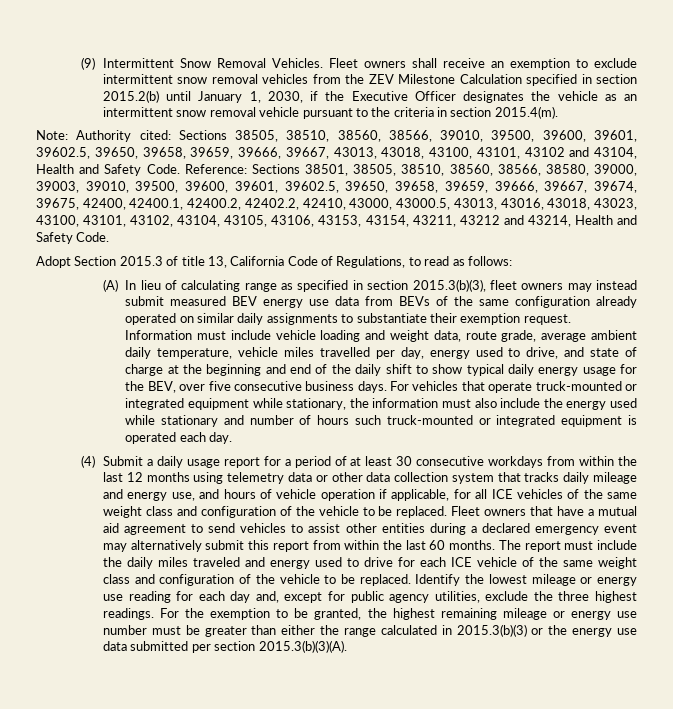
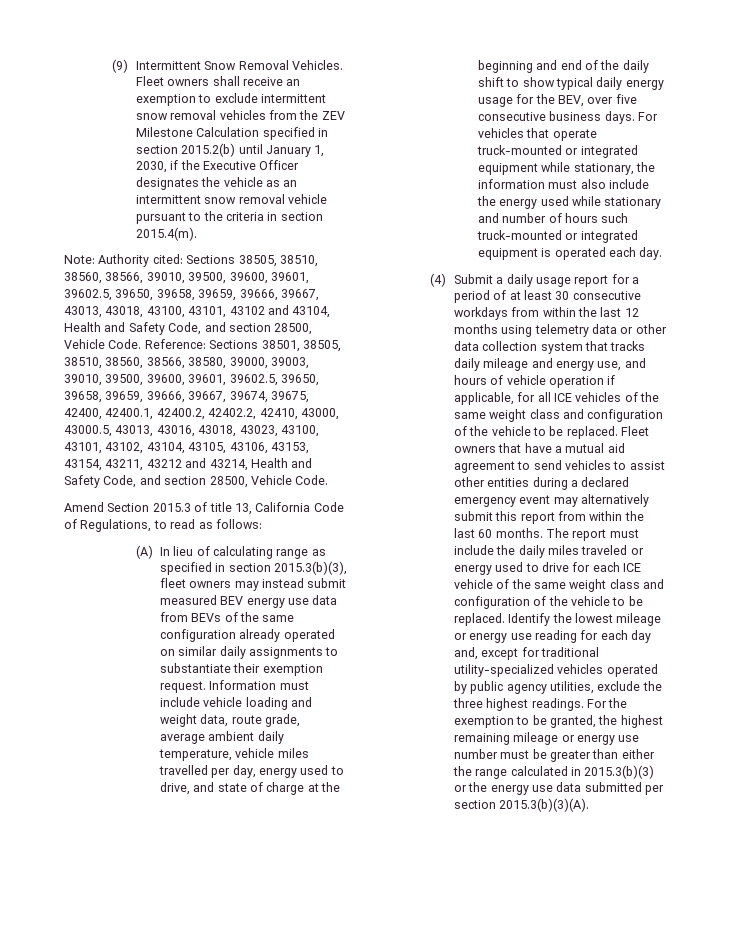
(142, 170) none -> [168,322,313,335] [64,339,105,349] Code, and section 28500, Vehicle
(73, 238) none -> [103,475,292,488] Code, and section 28500, Vehicle
[36,256,71,268] Adopt -> [64,502,104,512] Amend
[245,557,266,567] and -> [630,548,644,555] or
(346, 596) none -> [541,647,600,657] [453,664,658,677] [453,681,467,694] traditional utility-specialized vehicles operated by

